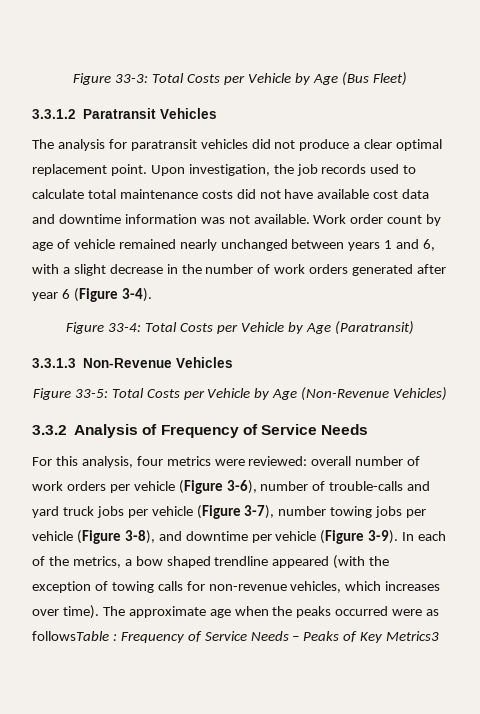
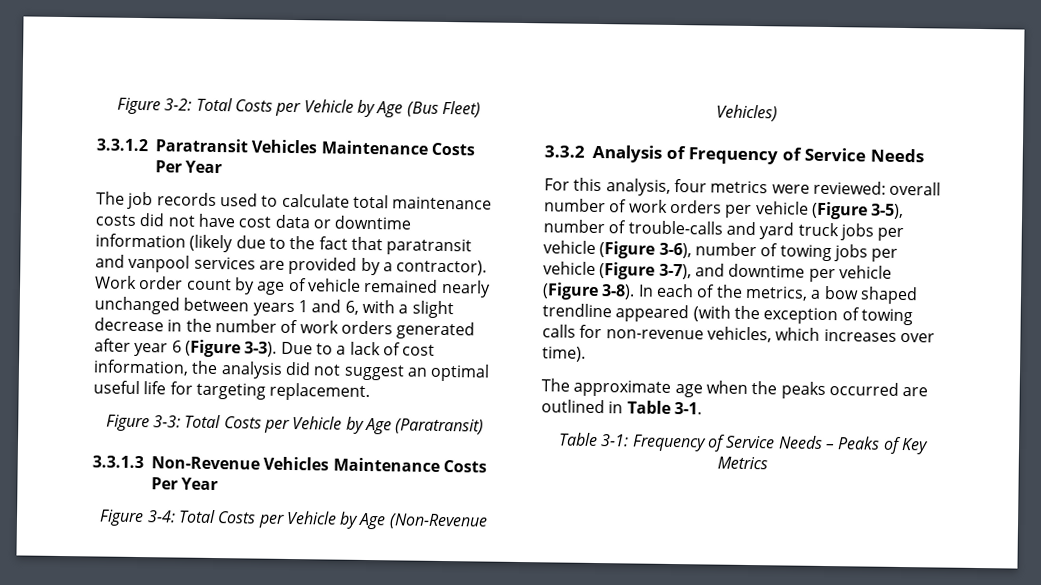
[73,73,149,85] Figure 33-3: -> [117,97,193,115] Figure 3-2:
[32,139,443,151] [32,164,294,176] // The analysis for paratransit vehicles did not produce a clear optimal replacement point. Upon investigation, the -> [320,140,475,156] [155,160,223,174] [96,191,125,205] Maintenance Costs Per Year // The
[317,189,370,199] available -> (235, 220) none
[32,214,55,224] and -> [312,219,331,229] or
[200,214,310,224] was not available. -> [189,234,473,256] [95,254,488,276] (likely due to the fact that paratransit and vanpool services are provided by a contractor).
[121,288,152,302] [66,322,142,334] 3-4). // Figure 33-4: -> [244,341,436,357] [93,359,491,382] [93,380,371,402] [105,414,182,432] 3-3). Due to a lack of cost information, the analysis did not suggest an optimal useful life for targeting replacement. // Figure 3-3:
[32,388,108,400] // Figure 33-5: -> [332,457,487,473] [151,477,219,491] [99,509,176,527] Maintenance Costs Per Year // Figure 3-4:
[226,480,257,494] 3-6), -> [870,203,905,220] 3-5),
[244,505,327,519] 3-7), number -> [658,242,779,259] 3-6), number of
[124,530,155,544] 3-8), -> [658,263,692,280] 3-7),
[368,530,399,544] 3-9). -> [601,284,636,300] 3-8).
(99, 612) none -> (586, 354) //
[392,609,440,616] [32,631,117,641] were as followsTable : -> [902,387,929,397] [541,399,702,415] [559,432,630,447] are outlined in Table 3-1. // Table 3-1:
[386,631,440,641] Metrics3 -> [716,456,768,470] Metrics

